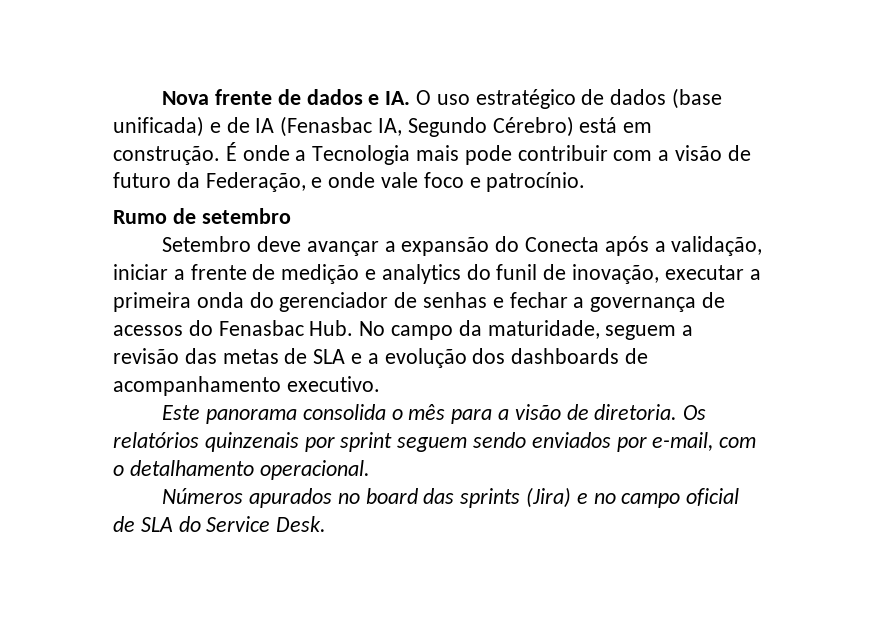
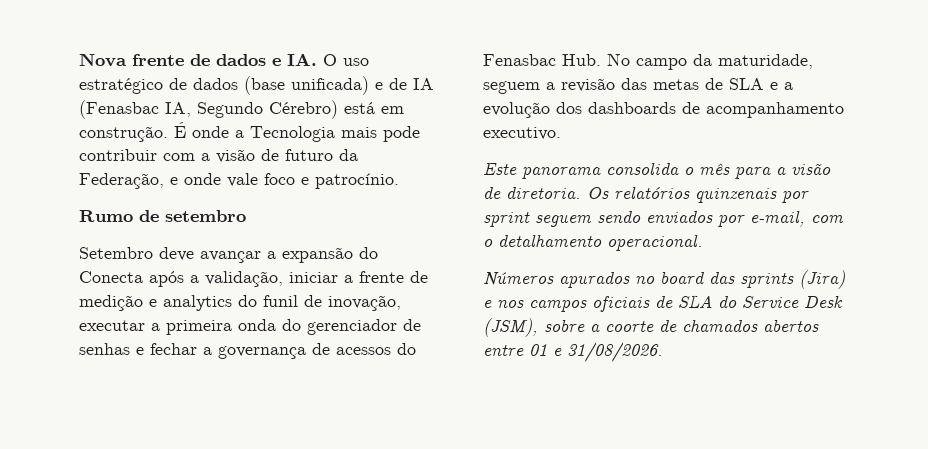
[593,488,740,508] no campo oficial -> [497,296,650,312] nos campos oficiais
[276,516,327,532] Desk. -> [804,295,843,308] [483,318,819,337] [483,342,663,362] Desk (JSM), sobre a coorte de chamados abertos entre 01 e 31/08/2026.

